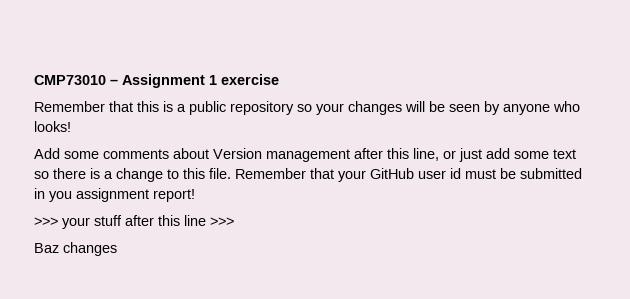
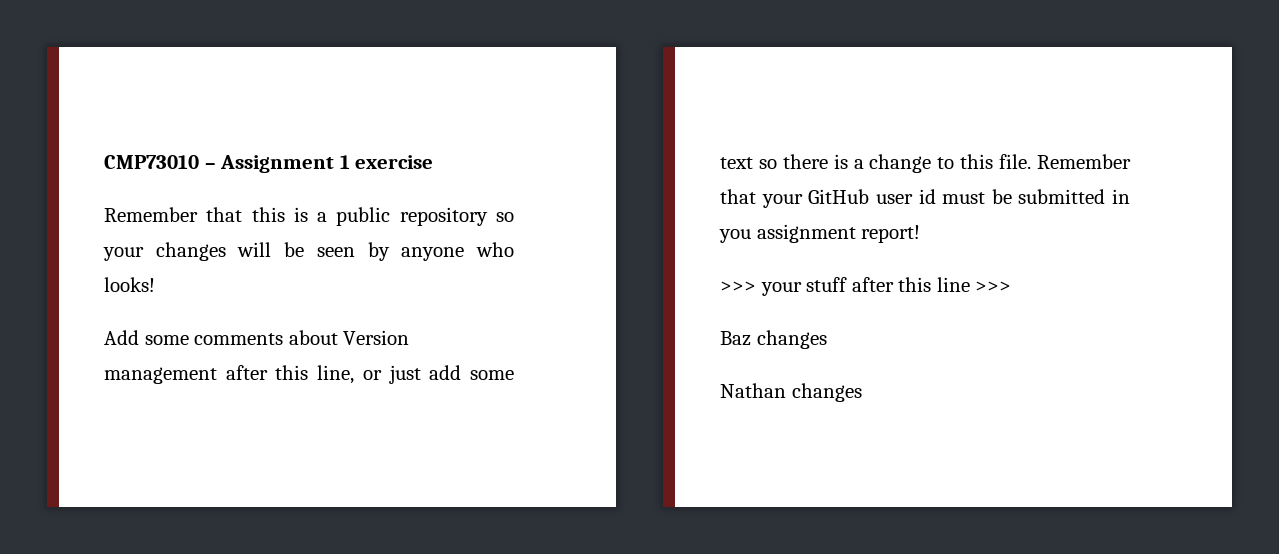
(117, 249) none -> [720,383,862,402] // Nathan changes

